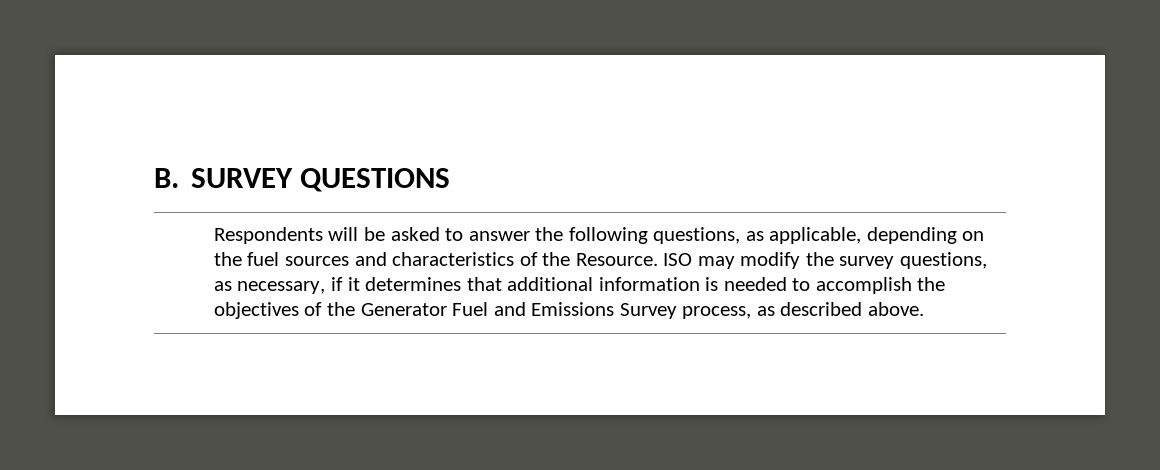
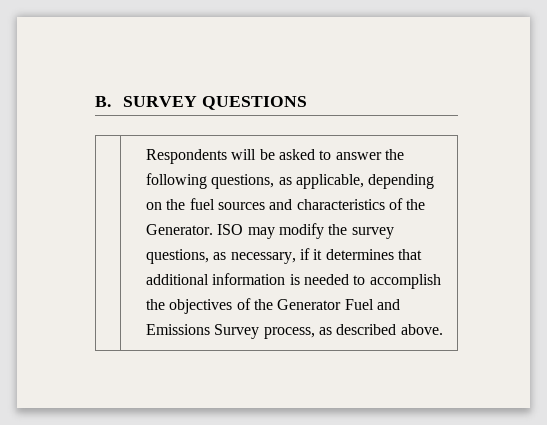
[575,253,658,266] Resource. -> [145,224,213,235] Generator.

